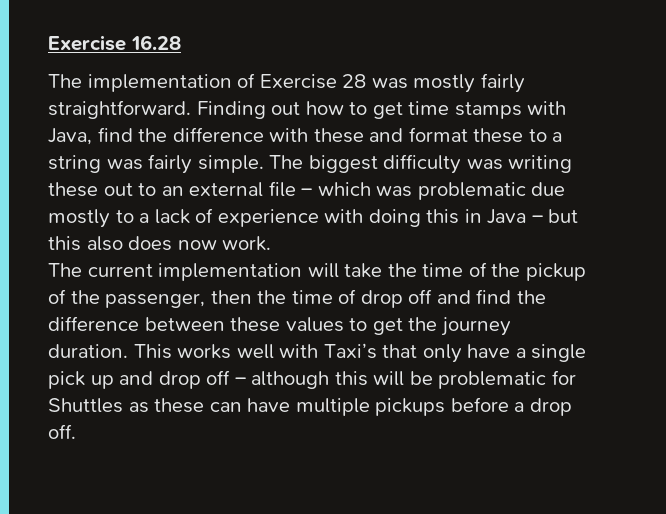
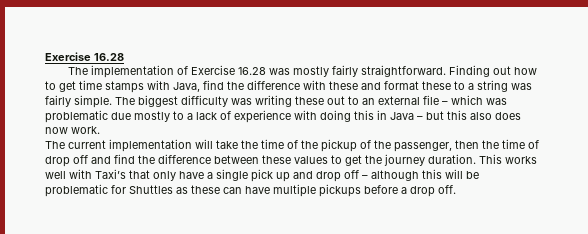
[342,74,367,88] 28 -> [237,67,266,75] 16.28

